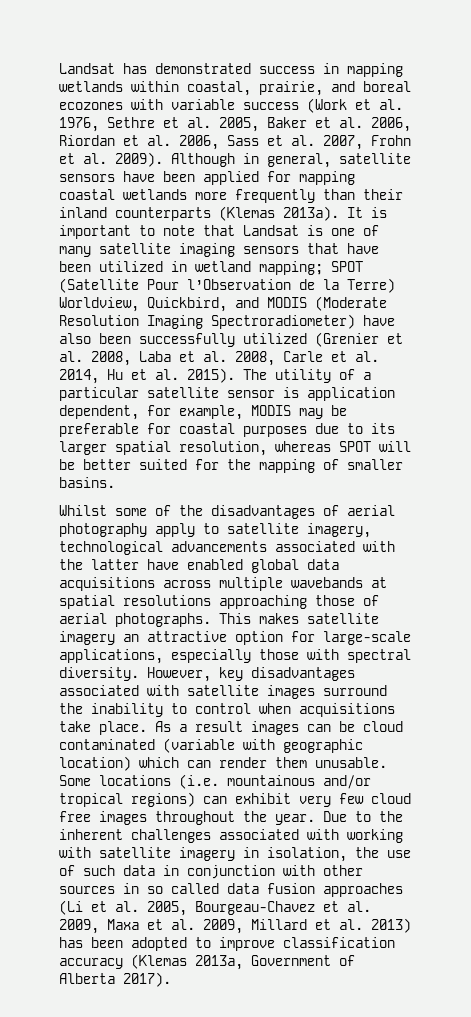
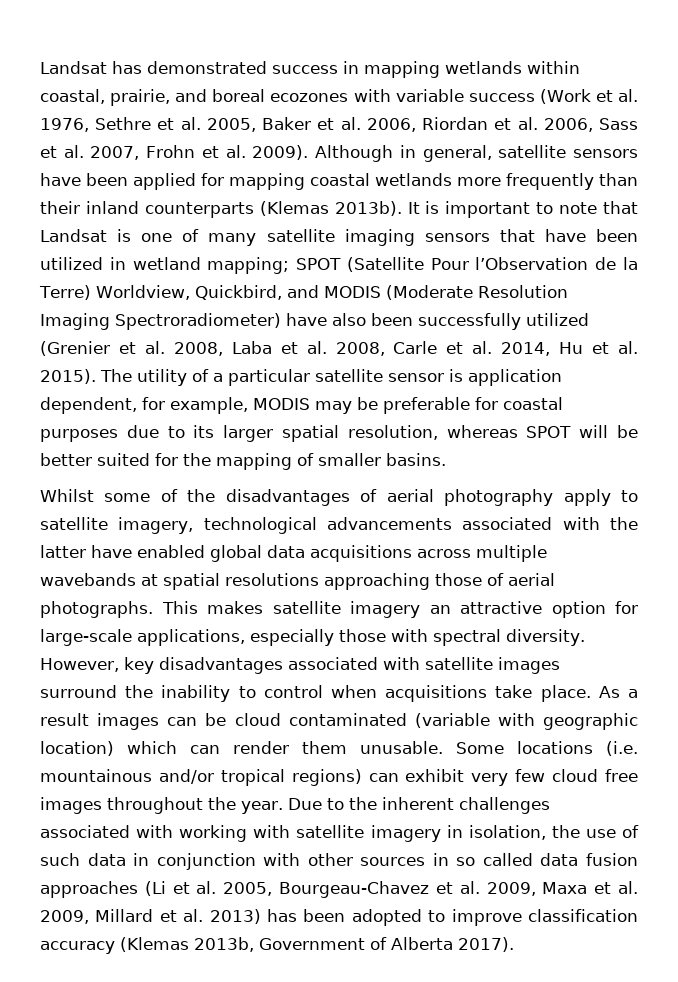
[283,206,339,221] 2013a). -> [334,201,402,216] 2013b).
[195,955,243,970] 2013a, -> [194,937,254,952] 2013b,

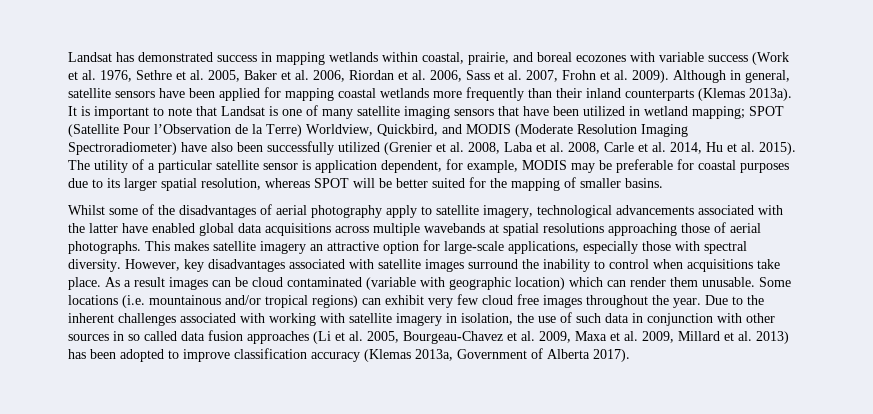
[334,201,402,216] 2013b). -> [749,88,792,101] 2013a).
[194,937,254,952] 2013b, -> [415,349,453,361] 2013a,

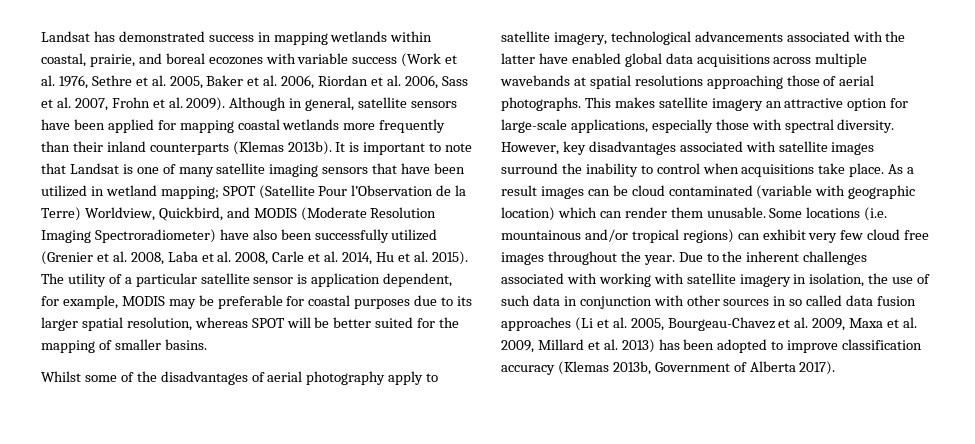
[749,88,792,101] 2013a). -> [287,141,332,155] 2013b).
[415,349,453,361] 2013a, -> [612,361,651,375] 2013b,

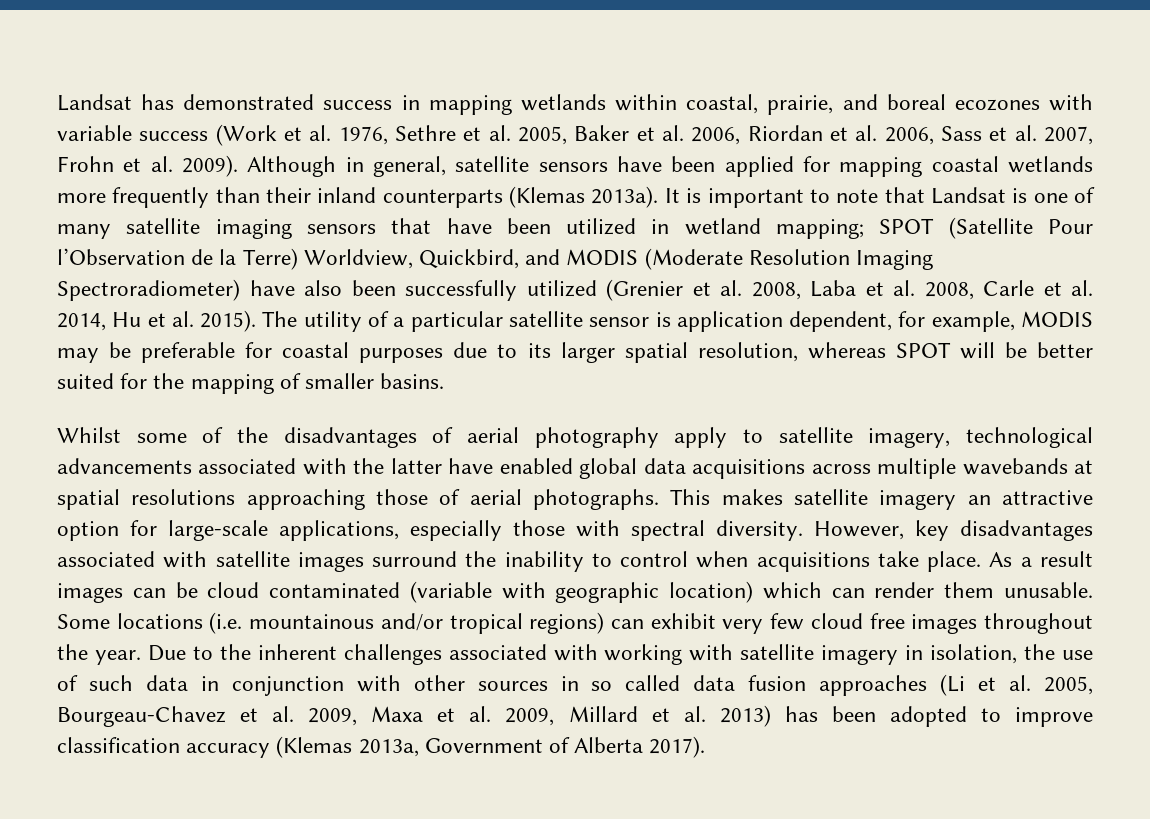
[287,141,332,155] 2013b). -> [591,186,659,208] 2013a).
[612,361,651,375] 2013b, -> [358,739,419,757] 2013a,

